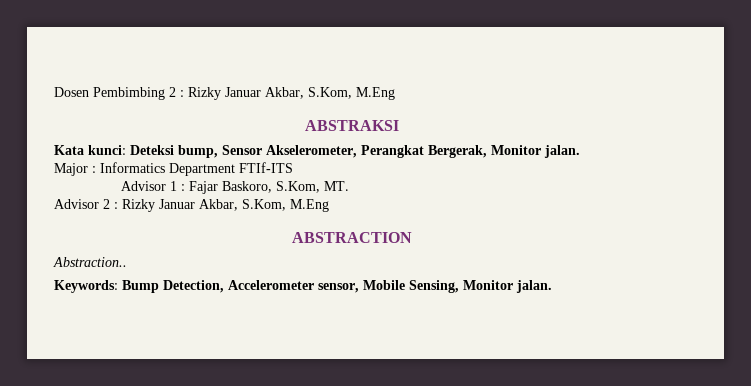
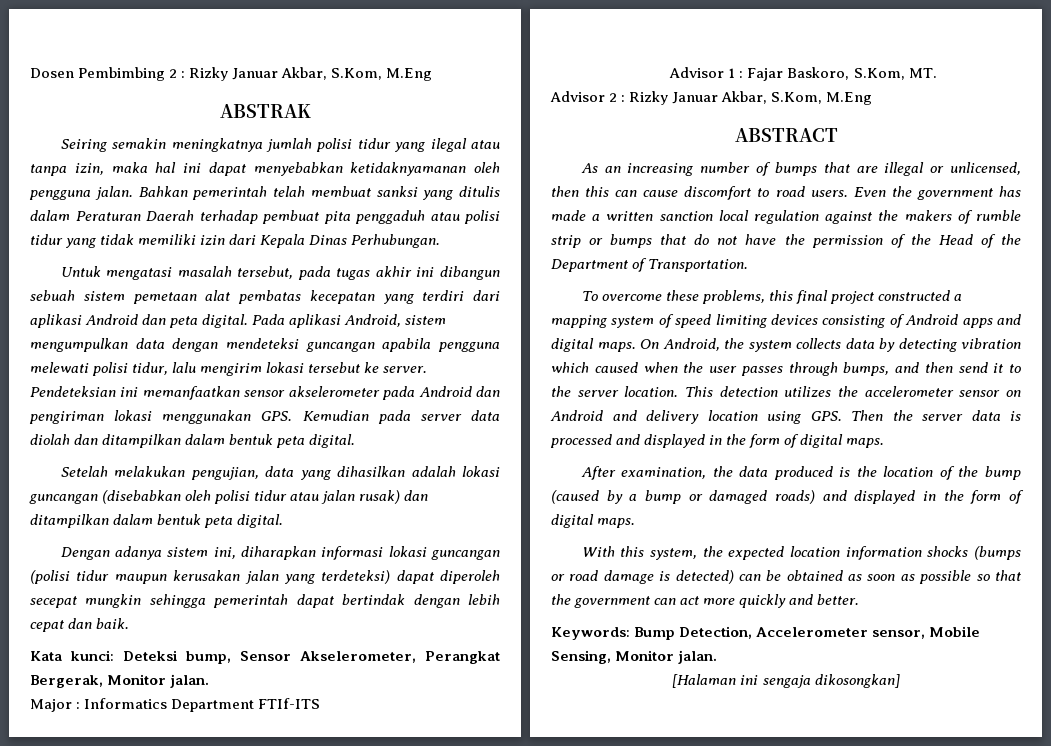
[304,120,399,131] ABSTRAKSI -> [219,104,311,118] [60,138,501,152] [30,162,500,176] [29,186,500,200] [30,210,500,224] [30,234,441,248] [60,266,501,280] [30,290,500,304] [30,314,447,328] [30,338,501,352] [30,362,428,376] [30,386,501,400] [29,410,501,424] [30,434,356,448] [60,466,500,480] [29,490,429,504] [30,514,284,528] [60,546,501,560] [30,570,500,584] [30,594,501,608] [30,618,130,632] ABSTRAK // Seiring semakin meningkatnya jumlah polisi tidur yang ilegal atau tanpa izin, maka hal ini dapat menyebabkan ketidaknyamanan oleh pengguna jalan. Bahkan pemerintah telah membuat sanksi yang ditulis dalam Peraturan Daerah terhadap pembuat pita penggaduh atau polisi tidur yang tidak memiliki izin dari Kepala Dinas Perhubungan. // Untuk mengatasi masalah tersebut, pada tugas akhir ini dibangun sebuah sistem pemetaan alat pembatas kecepatan yang terdiri dari aplikasi Android dan peta digital. Pada aplikasi Android, sistem mengumpulkan data dengan mendeteksi guncangan apabila pengguna melewati polisi tidur, lalu mengirim lokasi tersebut ke server. Pendeteksian ini memanfaatkan sensor akselerometer pada Android dan pengiriman lokasi menggunakan GPS. Kemudian pada server data diolah dan ditampilkan dalam bentuk peta digital. // Setelah melakukan pengujian, data yang dihasilkan adalah lokasi guncangan (disebabkan oleh polisi tidur atau jalan rusak) dan ditampilkan dalam bentuk peta digital. // Dengan adanya sistem ini, diharapkan informasi lokasi guncangan (polisi tidur maupun kerusakan jalan yang terdeteksi) dapat diperoleh secepat mungkin sehingga pemerintah dapat bertindak dengan lebih cepat dan baik.
[291,232,412,243] [53,257,127,267] ABSTRACTION // Abstraction.. -> [734,128,838,142] [580,162,1022,176] [551,186,1021,200] [551,210,1021,224] [551,234,1022,248] [551,258,749,272] [581,290,963,304] [551,314,1021,328] [551,338,1021,352] [551,362,1021,376] [551,386,1021,397] [550,410,1021,424] [550,434,885,448] [580,466,1021,480] [551,490,1024,504] [551,514,636,528] [581,546,1021,560] [551,570,1021,584] [551,594,860,608] ABSTRACT // As an increasing number of bumps that are illegal or unlicensed, then this can cause discomfort to road users. Even the government has made a written sanction local regulation against the makers of rumble strip or bumps that do not have the permission of the Head of the Department of Transportation. // To overcome these problems, this final project constructed a mapping system of speed limiting devices consisting of Android apps and digital maps. On Android, the system collects data by detecting vibration which caused when the user passes through bumps, and then send it to the server location. This detection utilizes the accelerometer sensor on Android and delivery location using GPS. Then the server data is processed and displayed in the form of digital maps. // After examination, the data produced is the location of the bump (caused by a bump or damaged roads) and displayed in the form of digital maps. // With this system, the expected location information shocks (bumps or road damage is detected) can be obtained as soon as possible so that the government can act more quickly and better.
(552, 286) none -> [672,674,900,688] // [Halaman ini sengaja dikosongkan]

